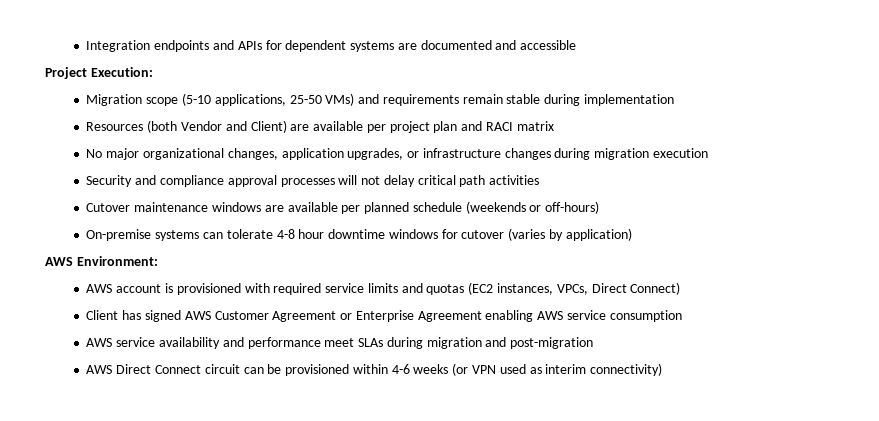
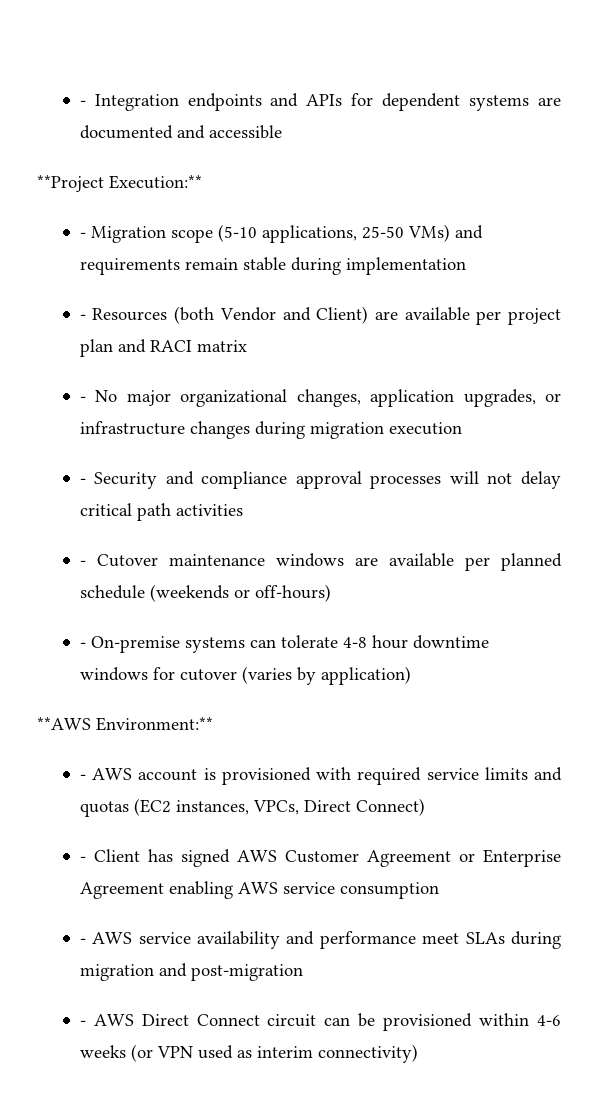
(86, 46) none -> [79,100,86,106] -
[45,67,153,79] Project Execution: // -> [37,175,202,192] [79,232,86,238] **Project Execution:** // -
(675, 100) none -> [79,314,86,320] -
(554, 126) none -> [79,396,86,402] -
(709, 153) none -> [79,478,86,484] -
(540, 180) none -> [79,560,86,566] -
(600, 207) none -> [79,642,86,648] -
[45,256,158,266] AWS Environment: // -> [37,717,213,731] [79,774,86,780] **AWS Environment:** // -
(681, 288) none -> [79,856,86,862] -
(682, 316) none -> [79,938,86,944] -
(594, 343) none -> [79,1020,86,1026] -

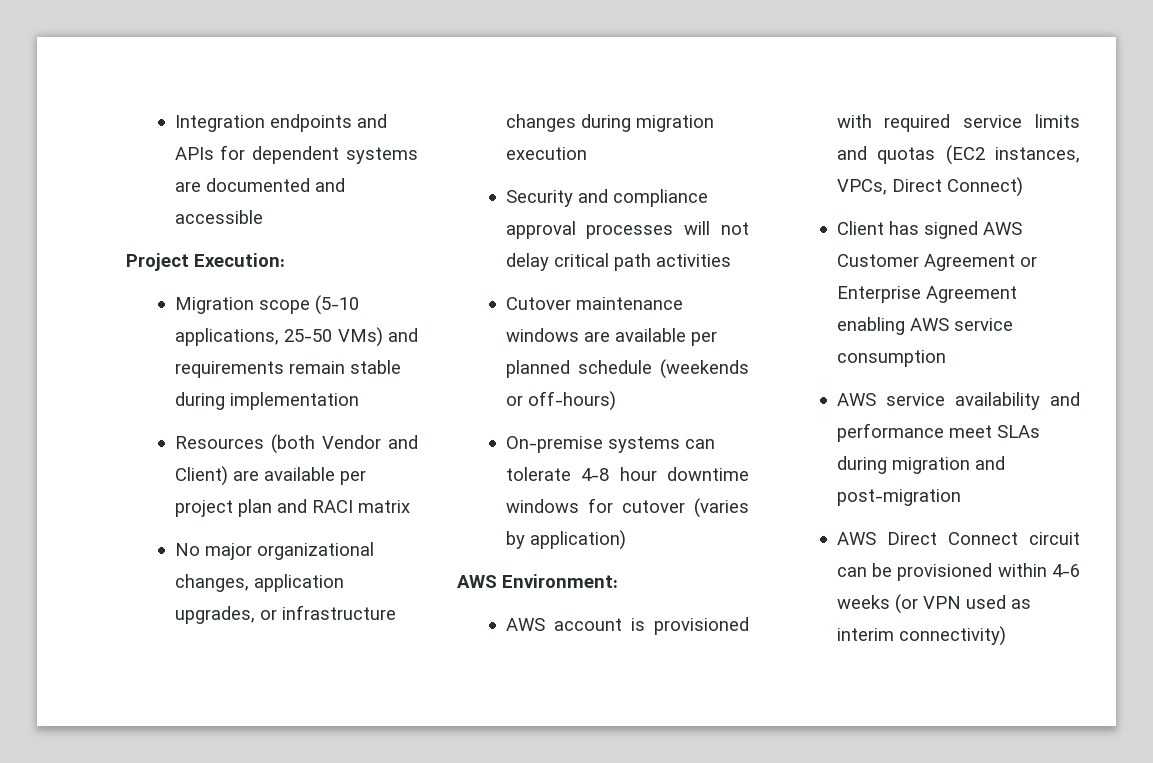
[79,100,86,106] - -> (174, 123) none
[37,175,202,192] [79,232,86,238] **Project Execution:** // - -> [126,253,285,271] Project Execution: //
[79,314,86,320] - -> (359, 401) none
[79,396,86,402] - -> (410, 506) none
[79,478,86,484] - -> (587, 153) none
[79,560,86,566] - -> (731, 260) none
[79,642,86,648] - -> (616, 401) none
[37,717,213,731] [79,774,86,780] **AWS Environment:** // - -> [457,574,618,588] AWS Environment: //
[79,856,86,862] - -> (1023, 187) none
[79,938,86,944] - -> (946, 358) none
[79,1020,86,1026] - -> (961, 497) none

